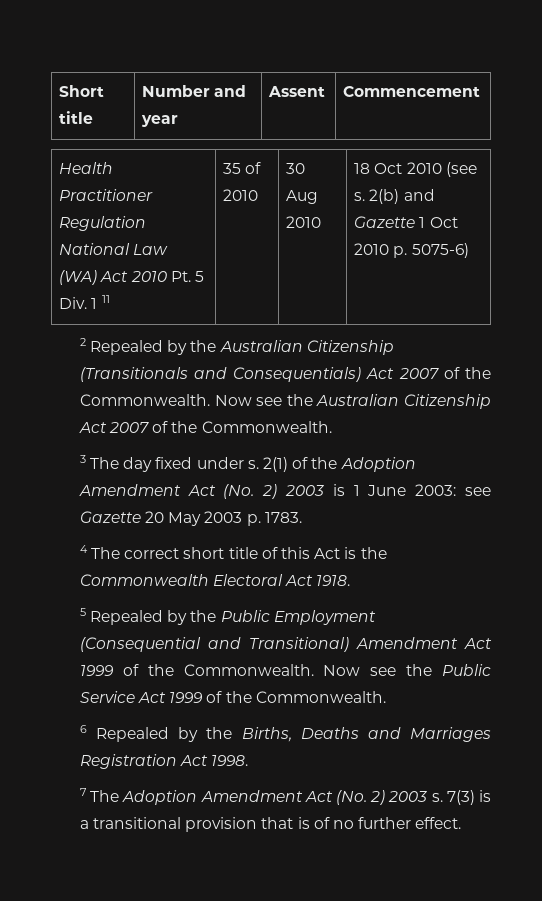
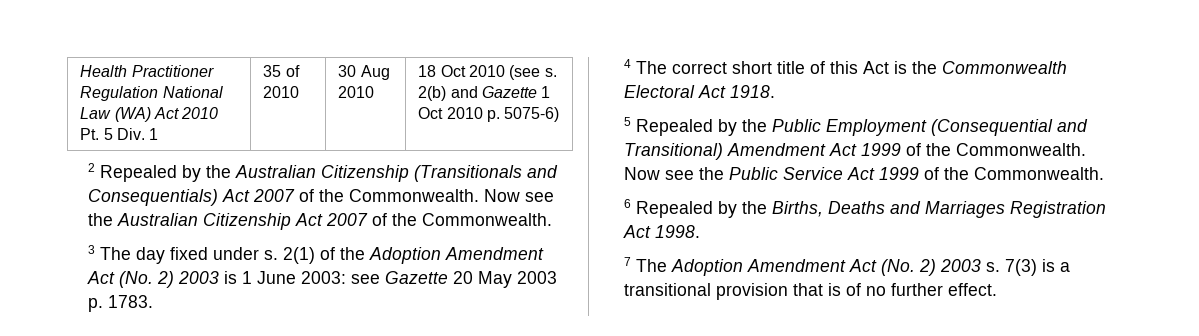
[59,85,105,97] [59,111,94,124] [142,85,247,97] [141,115,179,127] [268,86,326,97] [343,86,481,97] Short title | Number and year | Assent | Commencement // -> (80, 71) none
[101,295,110,303] 11 -> (159, 134) none

